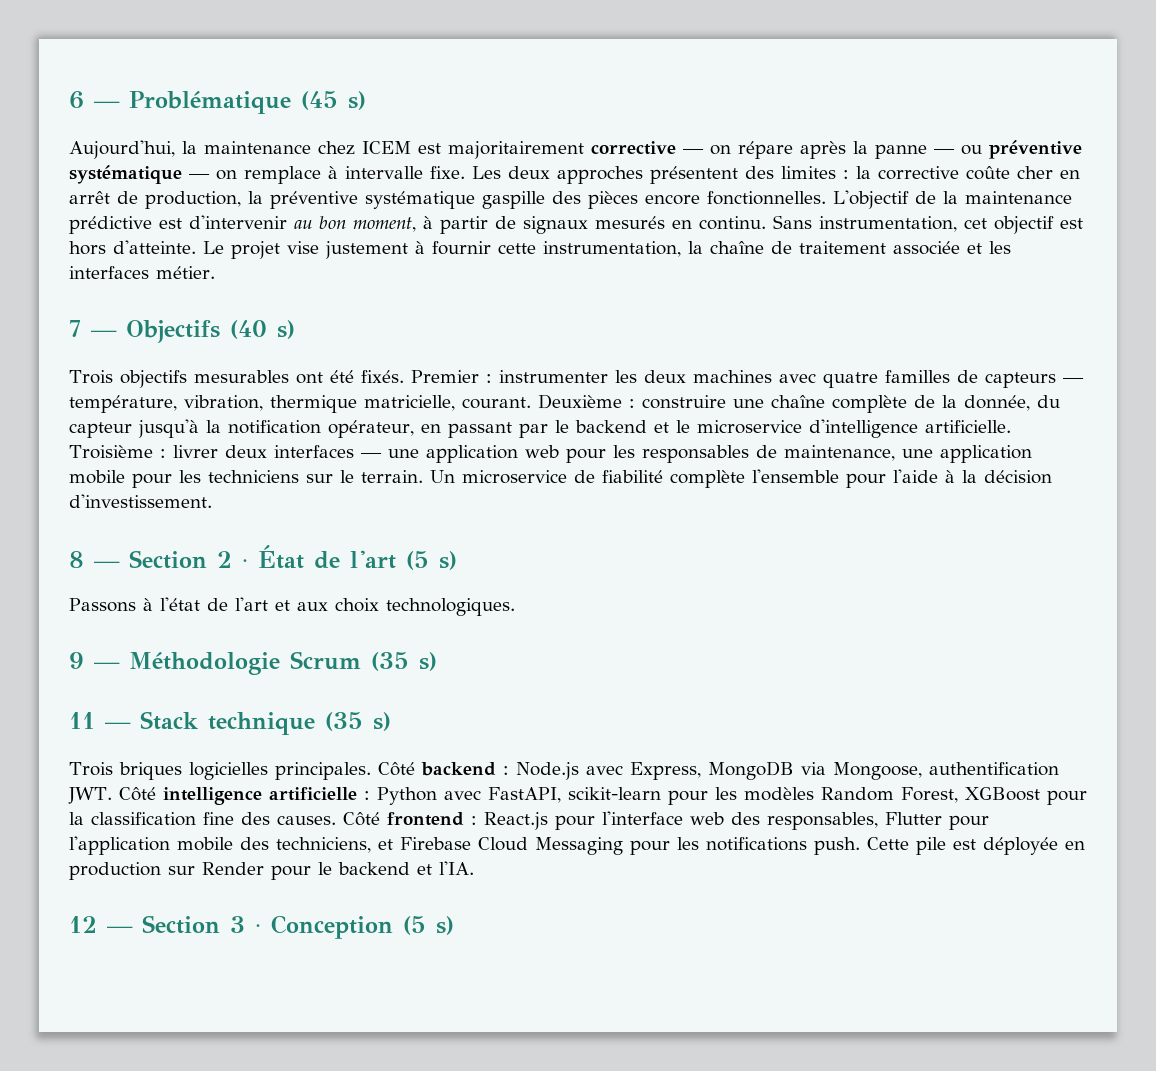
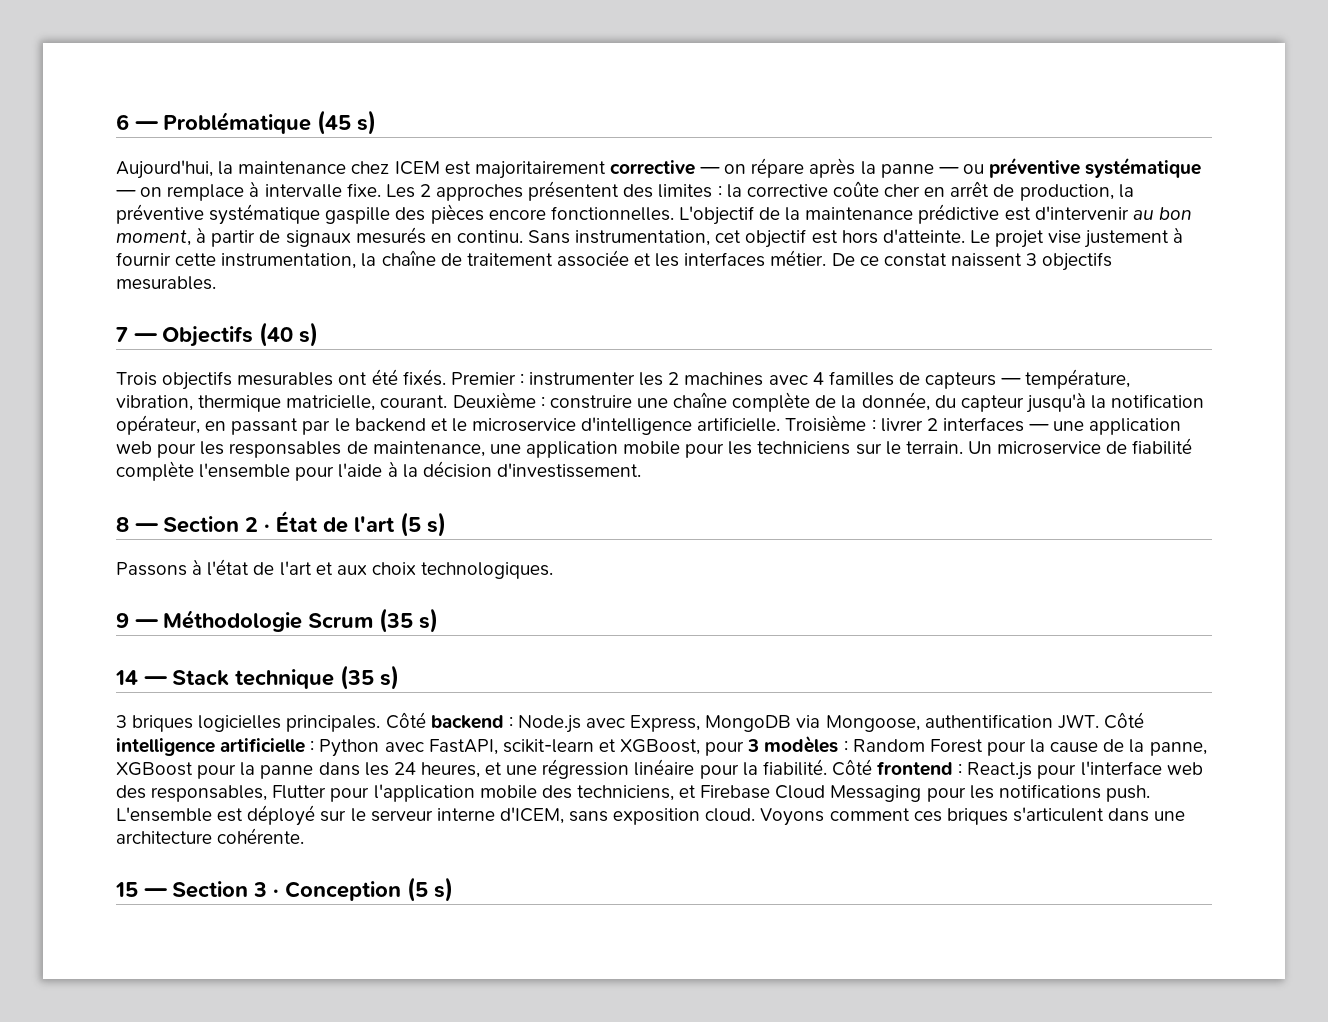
[508,166,550,179] deux -> [419,184,431,197] 2
(215, 272) none -> [831,252,1113,271] [116,276,216,290] De ce constat naissent 3 objectifs mesurables.
[643,370,686,383] deux -> [668,372,680,385] 2
[822,372,878,388] quatre -> [812,372,824,385] 4
[224,445,267,458] deux -> [926,418,938,431] 2
[69,712,95,729] 11 -> [115,670,138,685] 14
[69,762,113,776] Trois -> [116,715,127,728] 3
[667,787,1087,805] [69,812,336,826] pour les modèles Random Forest, XGBoost pour la classification fine des causes. -> [598,735,1207,756] [116,759,827,779] et XGBoost, pour 3 modèles : Random Forest pour la cause de la panne, XGBoost pour la panne dans les 24 heures, et une régression linéaire pour la fiabilité.
[867,837,1085,855] [69,861,474,880] [69,916,97,933] Cette pile est déployée en production sur Render pour le backend et l'IA. // 12 -> [116,805,1186,826] [116,828,305,844] [115,882,138,897] L'ensemble est déployé sur le serveur interne d'ICEM, sans exposition cloud. Voyons comment ces briques s'articulent dans une architecture cohérente. // 15

